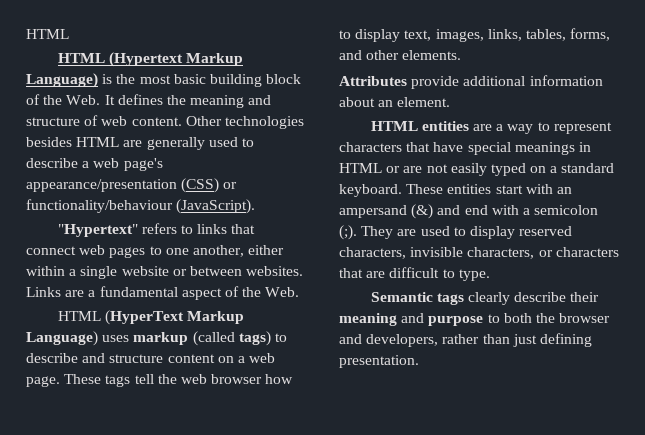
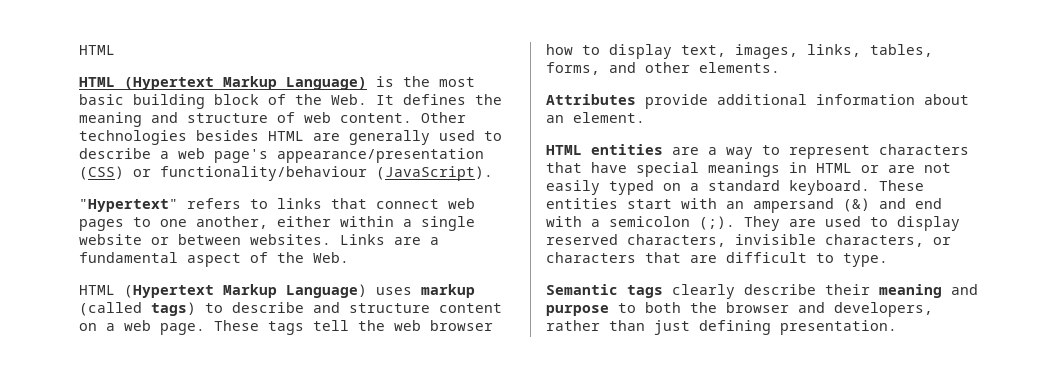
[104,310,184,325] (HyperText -> [124,285,214,298] (Hypertext

